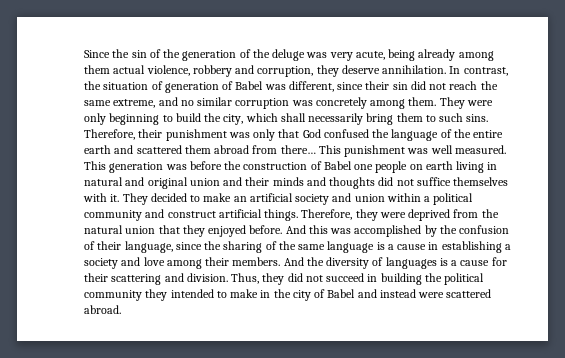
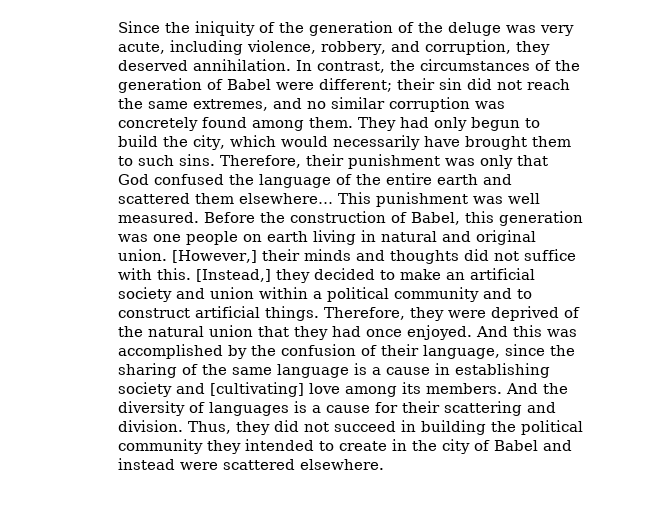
[131,50,147,58] sin -> [194,21,255,36] iniquity
[388,49,494,61] [84,65,232,77] being already among them actual violence, robbery -> [169,40,386,55] including violence, robbery,
[341,65,380,74] deserve -> [117,60,188,71] deserved
[103,81,364,93] situation of generation of Babel was different, since -> [419,59,580,71] [117,78,392,93] circumstances of the generation of Babel were different;
[113,99,156,108] extreme, -> [192,99,268,111] extremes,
(367, 103) none -> [201,117,247,128] found
[466,100,493,106] [84,113,160,125] were only beginning -> [399,117,520,131] had only begun
[280,113,394,125] shall necessarily bring -> [280,135,527,150] would necessarily have brought
[214,145,316,154] abroad from there… -> [238,193,333,204] elsewhere…
[84,161,352,173] This generation was before the construction of Babel -> [203,211,583,226] [117,234,148,242] Before the construction of Babel, this generation was
[189,177,243,186] union and -> [117,249,257,263] union. [However,]
[453,177,509,186] [83,193,148,205] themselves with it. They -> [117,268,310,283] with this. [Instead,] they
(165, 213) none -> [516,289,532,299] to
[453,209,479,218] from -> [563,307,580,318] of
[208,225,283,237] enjoyed before. -> [331,325,472,340] had once enjoyed.
[504,244,511,250] [84,257,141,269] a society and -> [117,382,304,397] society and [cultivating]
[205,257,230,266] their -> [401,382,421,394] its
[230,289,259,298] make -> [338,441,387,451] create
[84,305,122,314] abroad. -> [299,459,384,470] elsewhere.

